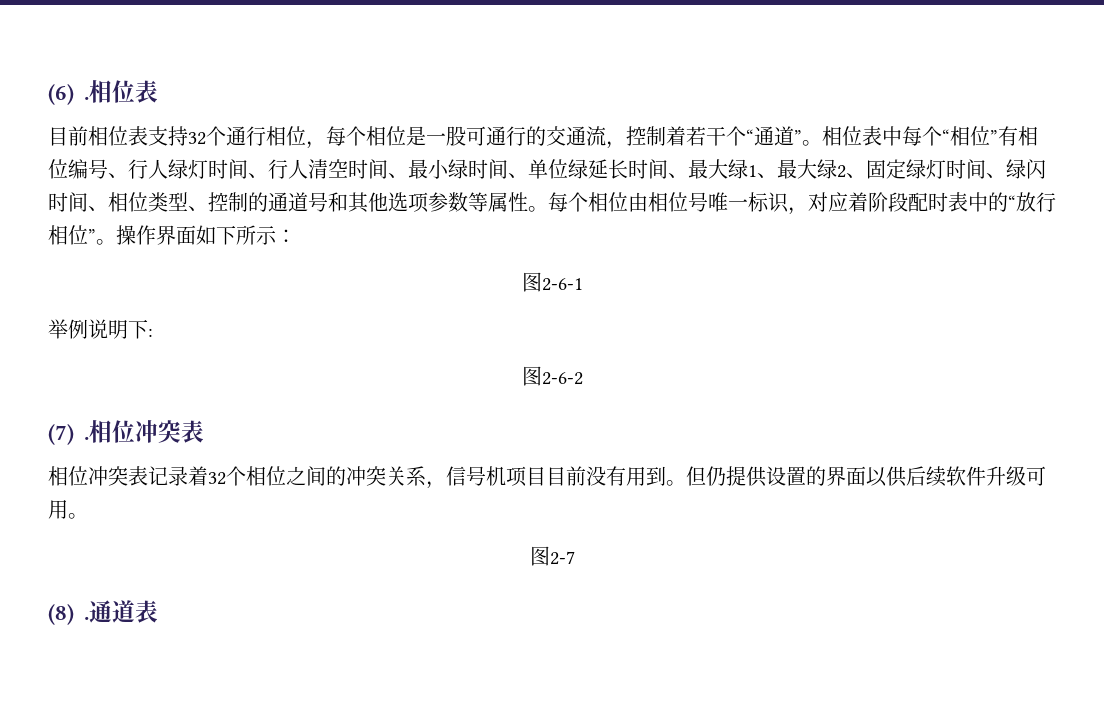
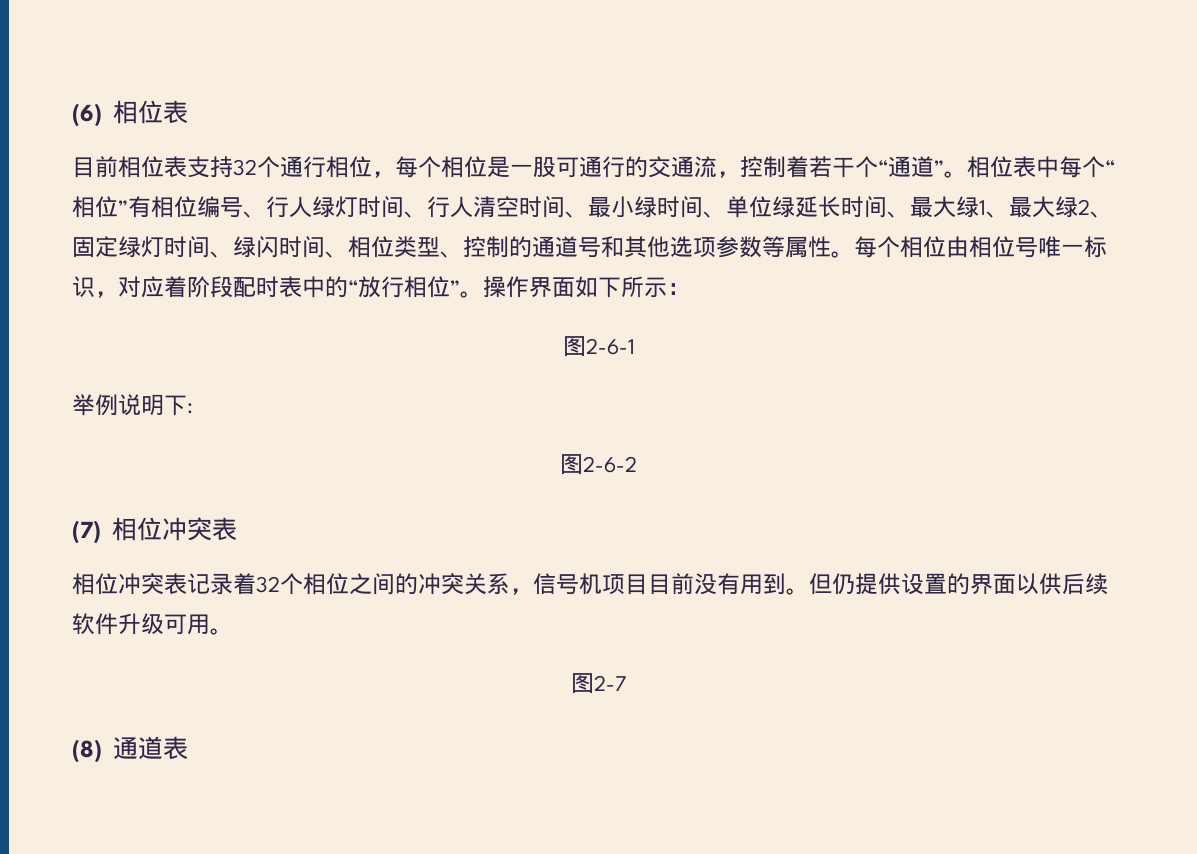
[84,96,89,100] . -> (102, 115) none
[84,436,89,440] . -> (101, 532) none
[84,616,89,620] . -> (102, 751) none

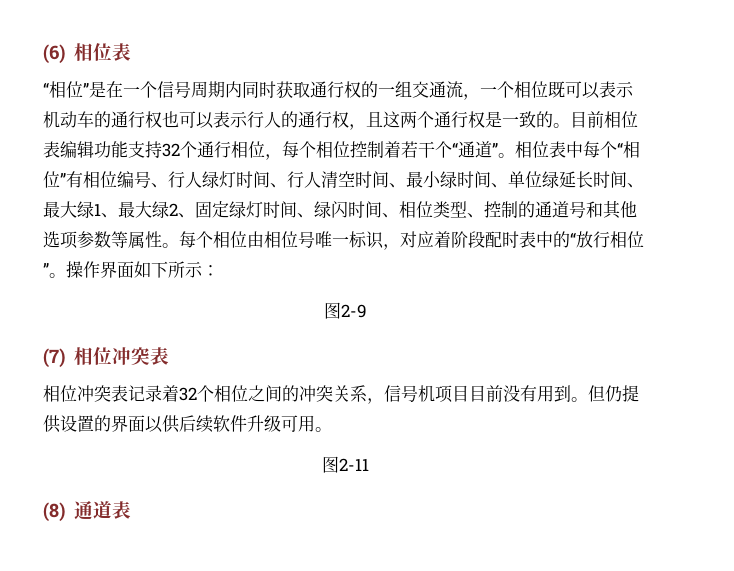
(189, 112) none -> [43,81,634,100] [43,111,570,130] “相位”是在一个信号周期内同时获取通行权的一组交通流，一个相位既可以表示机动车的通行权也可以表示行人的通行权，且这两个通行权是一致的。
(187, 166) none -> [60,141,128,158] 编辑功能
[487,156,740,178] 是一股可通行的交通流， -> (350, 149) none
[585,338,635,355] [72,394,193,416] [560,454,637,475] 2-6-1 // 举例说明下: // 图2-6-2 -> [341,304,367,318] 2-9
[593,675,627,691] 2-7 -> [339,458,369,471] 2-11

